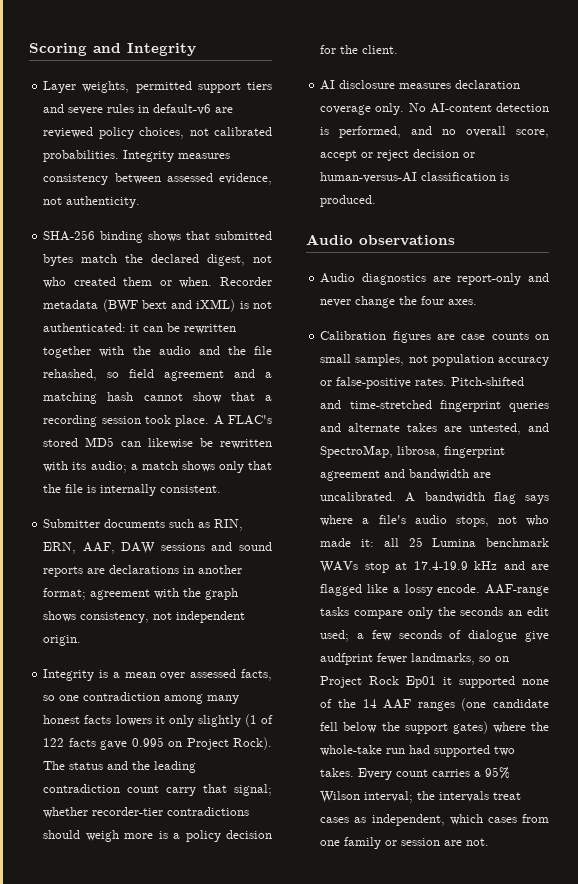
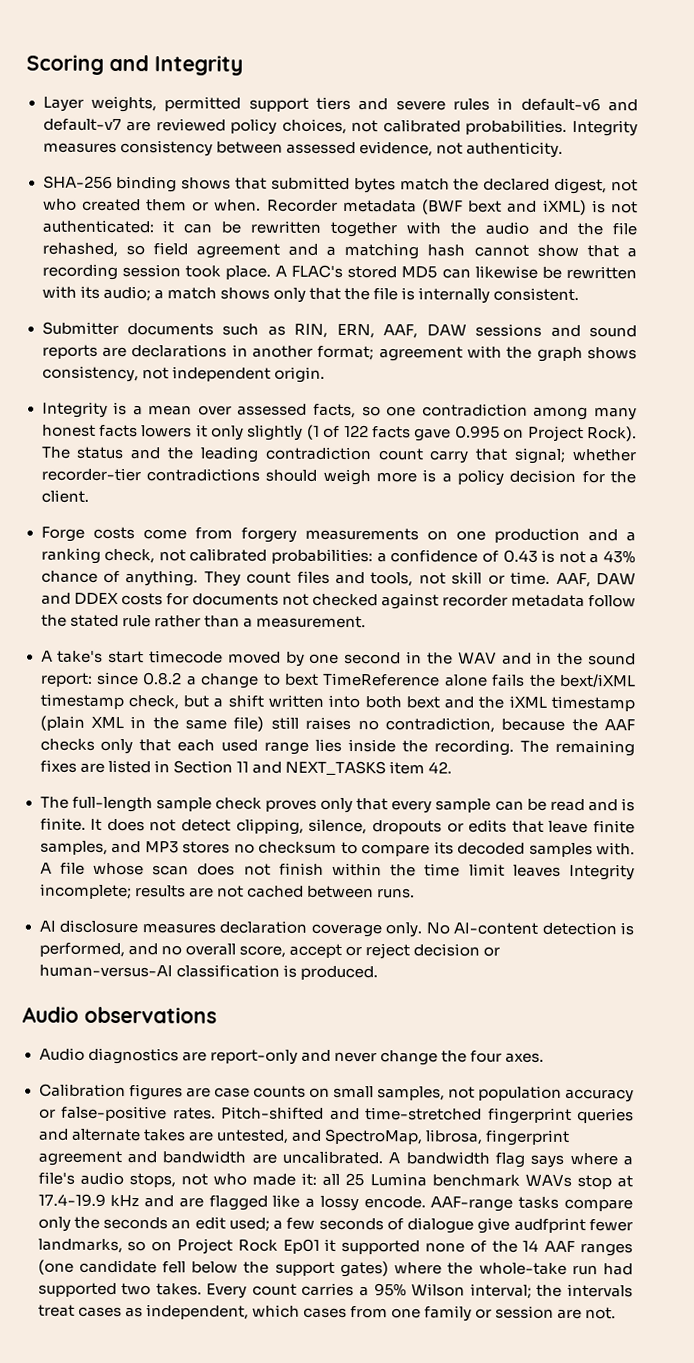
(212, 109) none -> [608,99,639,112] [42,118,122,132] and default-v7
(399, 49) none -> [40,526,636,544] [40,547,636,565] [40,570,636,588] [40,592,636,610] [40,614,366,629] [40,650,636,667] [39,671,637,689] [39,693,636,712] [39,715,635,733] [39,738,635,757] [39,759,452,776] [39,796,636,814] [39,817,635,835] [39,840,635,858] [39,861,635,881] [39,883,415,900] // Forge costs come from forgery measurements on one production and a ranking check, not calibrated probabilities: a confidence of 0.43 is not a 43% chance of anything. They count files and tools, not skill or time. AAF, DAW and DDEX costs for documents not checked against recorder metadata follow the stated rule rather than a measurement. // A take's start timecode moved by one second in the WAV and in the sound report: since 0.8.2 a change to bext TimeReference alone fails the bext/iXML timestamp check, but a shift written into both bext and the iXML timestamp (plain XML in the same file) still raises no contradiction, because the AAF checks only that each used range lies inside the recording. The remaining fixes are listed in Section 11 and NEXT_TASKS item 42. // The full-length sample check proves only that every sample can be read and is finite. It does not detect clipping, silence, dropouts or edits that leave finite samples, and MP3 stores no checksum to compare its decoded samples with. A file whose scan does not finish within the time limit leaves Integrity incomplete; results are not cached between runs.

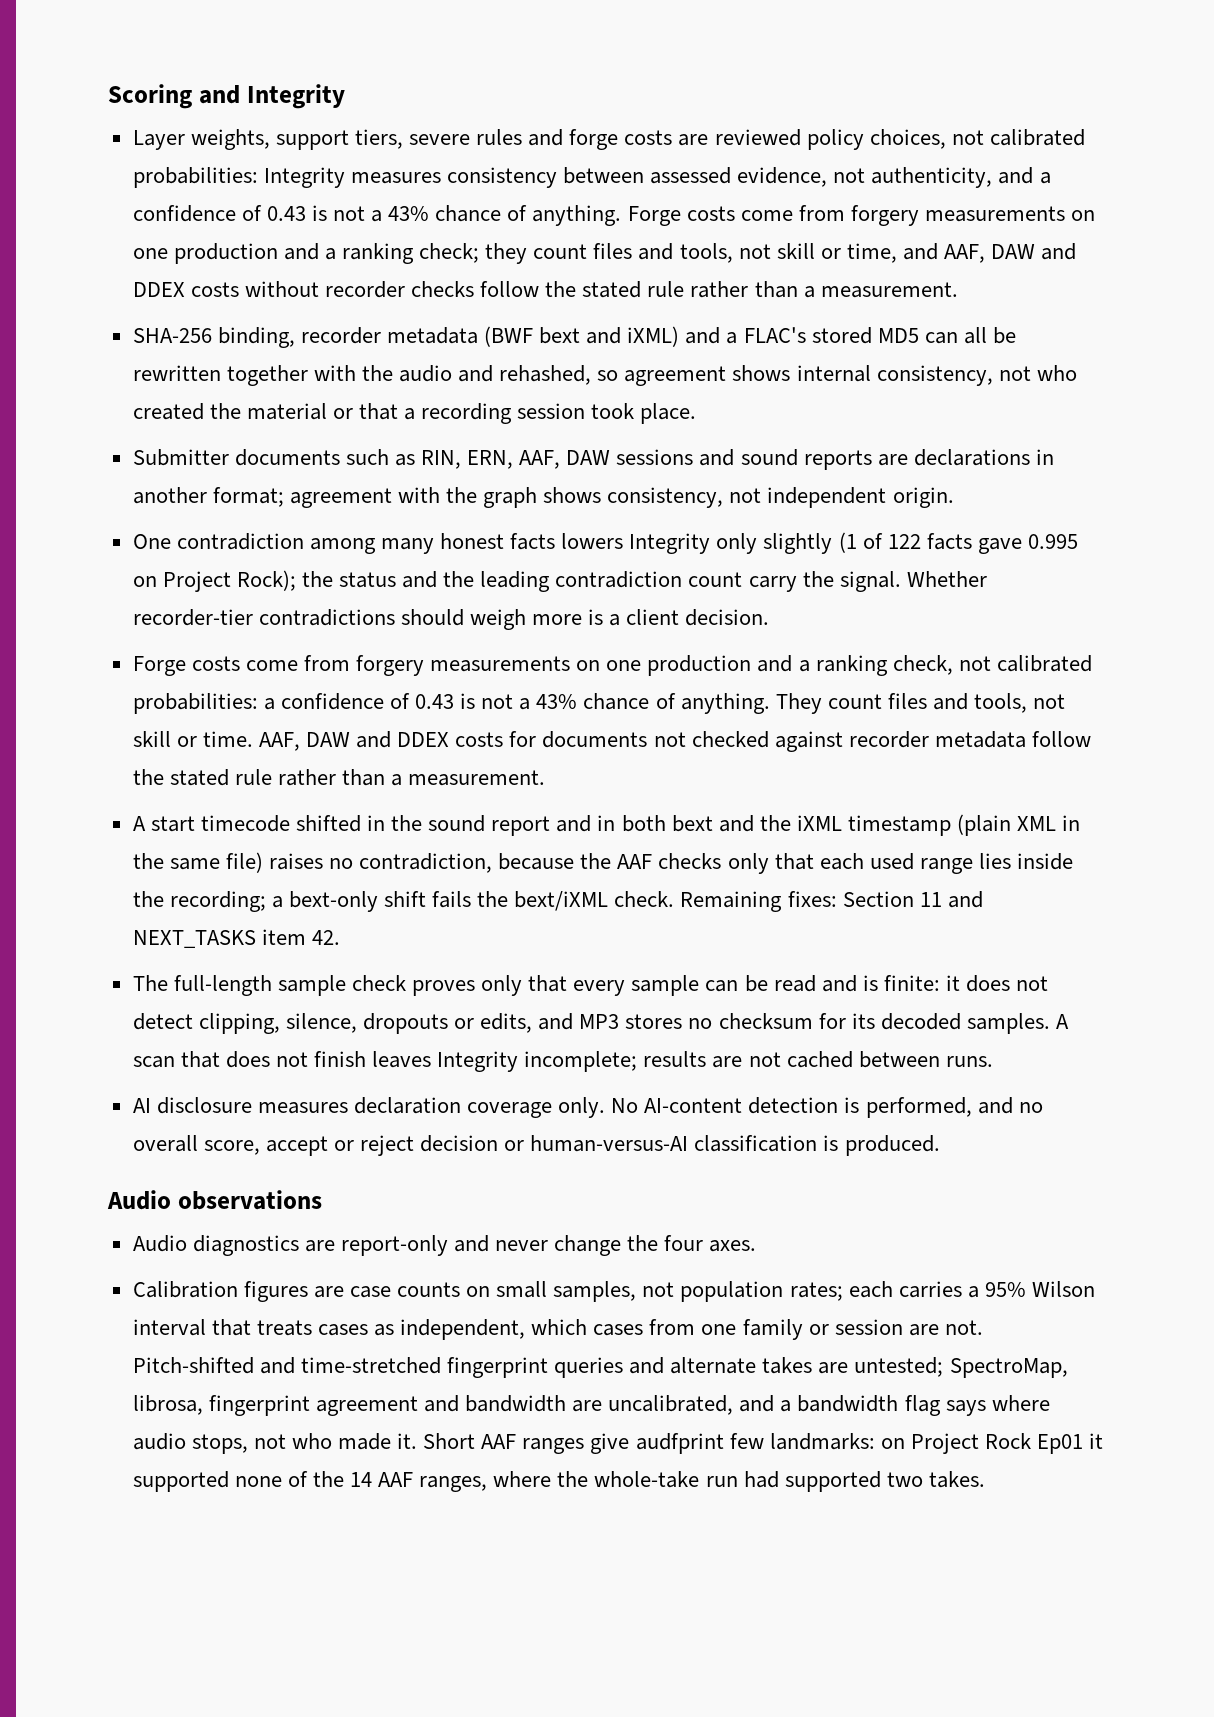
[164,96,639,112] [42,118,122,132] permitted support tiers and severe rules in default-v6 and default-v7 -> [275,129,673,150] support tiers, severe rules and forge costs
[465,119,568,135] probabilities. -> [132,167,258,188] probabilities:
[465,141,563,158] [42,175,639,195] [42,198,338,212] authenticity. // SHA-256 binding shows that submitted bytes match the declared digest, not who created them or when. Recorder -> [871,167,1051,188] [132,205,1095,226] [132,243,1077,264] [132,281,958,298] [132,327,381,348] authenticity, and a confidence of 0.43 is not a 43% chance of anything. Forge costs come from forgery measurements on one production and a ranking check; they count files and tools, not skill or time, and AAF, DAW and DDEX costs without recorder checks follow the stated rule rather than a measurement. // SHA-256 binding, recorder
[591,200,638,214] [41,219,213,234] is not authenticated: it can -> [685,327,987,344] and a FLAC's stored MD5 can all
[577,222,639,236] [41,242,579,260] the file rehashed, so field agreement and a matching hash cannot show -> [499,365,1077,386] [132,403,353,420] rehashed, so agreement shows internal consistency, not who created the material or
[275,264,637,280] [41,285,580,304] A FLAC's stored MD5 can likewise be rewritten with its audio; a match shows only that the file is internally consistent. -> (697, 413) none
[41,401,417,419] Integrity is a mean over assessed facts, so one -> [132,534,171,549] One
[195,424,208,438] it -> [629,533,711,554] Integrity
[587,426,638,442] [40,446,71,459] Rock). The -> [236,570,333,591] Rock); the
[475,447,638,464] that signal; whether -> [802,571,987,592] the signal. Whether
[456,469,637,486] [40,489,89,503] policy decision for the client. -> [626,609,770,626] client decision.
[57,650,104,663] take's -> (146, 823) none
[227,651,636,667] [39,671,637,689] [39,693,361,710] moved by one second in the WAV and in the sound report: since 0.8.2 a change to bext TimeReference alone fails the bext/iXML timestamp check, but a shift written into -> [295,815,616,836] shifted in the sound report and in
[270,716,299,730] still -> (263, 862) none
[434,739,635,757] [39,759,170,774] recording. The remaining fixes are listed in -> [169,891,837,912] recording; a bext-only shift fails the bext/iXML check. Remaining fixes:
[39,817,103,831] finite. It -> [883,975,960,991] finite: it
[468,819,635,834] [39,840,108,855] edits that leave finite samples, -> [480,1013,533,1033] edits,
[340,841,635,858] [39,861,505,877] to compare its decoded samples with. A file whose scan does not finish within the time limit -> [818,1013,1069,1034] [132,1051,367,1068] for its decoded samples. A scan that does not finish
[565,1088,634,1103] [38,1105,634,1124] [37,1128,570,1146] [37,1150,634,1168] [37,1171,634,1190] [37,1193,633,1212] [37,1216,633,1234] [37,1238,633,1257] [37,1259,634,1278] [37,1282,634,1299] [37,1304,75,1317] accuracy or false-positive rates. Pitch-shifted and time-stretched fingerprint queries and alternate takes are untested, and SpectroMap, librosa, fingerprint agreement and bandwidth are uncalibrated. A bandwidth flag says where a file's audio stops, not who made it: all 25 Lumina benchmark WAVs stop at 17.4-19.9 kHz and are flagged like a lossy encode. AAF-range tasks compare only the seconds an edit used; a few seconds of dialogue give audfprint fewer landmarks, so on Project Rock Ep01 it supported none of the 14 AAF ranges (one candidate fell below the support gates) where the whole-take run had supported two takes. Every count carries a 95% Wilson interval; the intervals treat -> [789,1281,1095,1301] [132,1319,312,1336] rates; each carries a 95% Wilson interval that treats
(617, 1313) none -> [132,1357,1068,1378] [132,1395,1050,1416] [132,1433,1104,1454] [132,1471,985,1492] Pitch-shifted and time-stretched fingerprint queries and alternate takes are untested; SpectroMap, librosa, fingerprint agreement and bandwidth are uncalibrated, and a bandwidth flag says where audio stops, not who made it. Short AAF ranges give audfprint few landmarks: on Project Rock Ep01 it supported none of the 14 AAF ranges, where the whole-take run had supported two takes.

